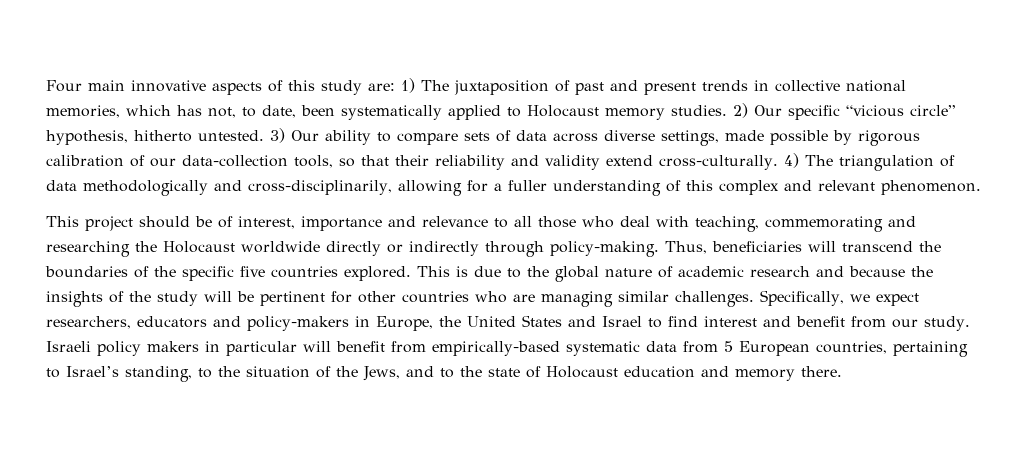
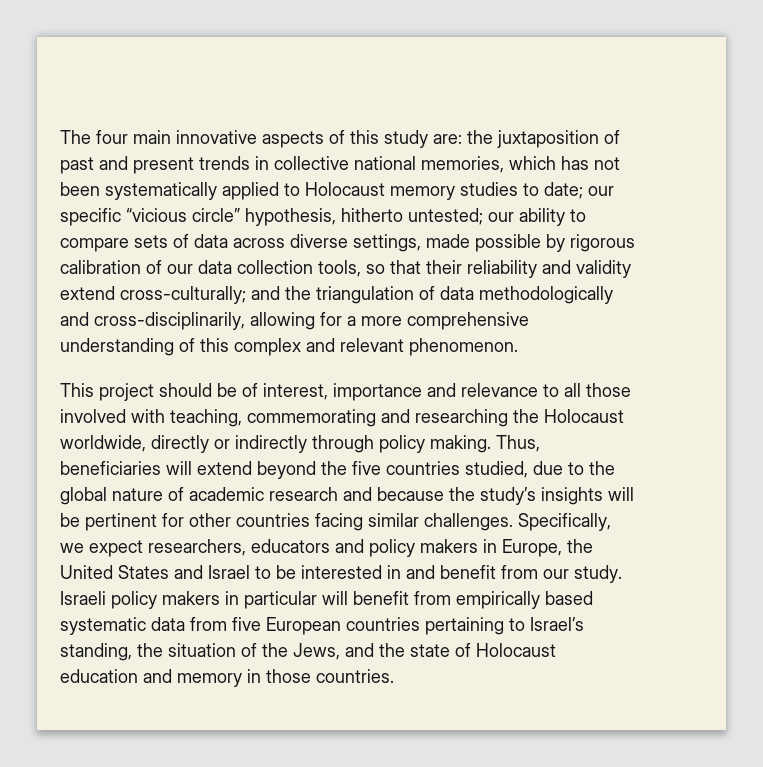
[46,80,82,92] Four -> [60,130,128,144] The four
[401,78,449,93] 1) The -> [467,130,493,144] the
[208,105,296,118] not, to date, -> [594,157,620,170] not
[671,103,782,118] studies. 2) Our -> [460,182,614,199] studies to date; our
[198,128,319,143] untested. 3) Our -> [408,208,514,225] untested; our
[182,155,288,167] data-collection -> [198,260,313,274] data collection
[659,153,833,170] cross-culturally. 4) The -> [120,286,311,304] cross-culturally; and the
[507,180,547,191] fuller -> [361,312,529,330] more comprehensive
[582,216,650,228] who deal -> [60,409,126,423] involved
[241,241,320,253] worldwide -> [60,435,146,452] worldwide,
[550,241,659,257] policy-making. -> [379,435,491,453] policy making.
[842,241,941,252] [45,266,468,281] transcend the boundaries of the specific five countries explored. This is -> [197,461,528,479] extend beyond the five countries studied,
[46,291,198,307] insights of the study -> [480,487,603,505] study’s insights
[475,291,613,307] who are managing -> [315,513,363,531] facing
[247,316,349,331] policy-makers -> [369,539,478,557] policy makers
[668,316,757,327] find interest -> [276,565,401,579] be interested in
[432,341,560,356] empirically-based -> [456,591,593,609] empirically based
[724,341,887,356] 5 European countries, -> [232,617,420,635] five European countries
[198,368,212,378] to -> (132, 652) none
[440,368,454,378] to -> (374, 650) none
[801,366,842,377] there. -> [247,669,394,683] in those countries.

